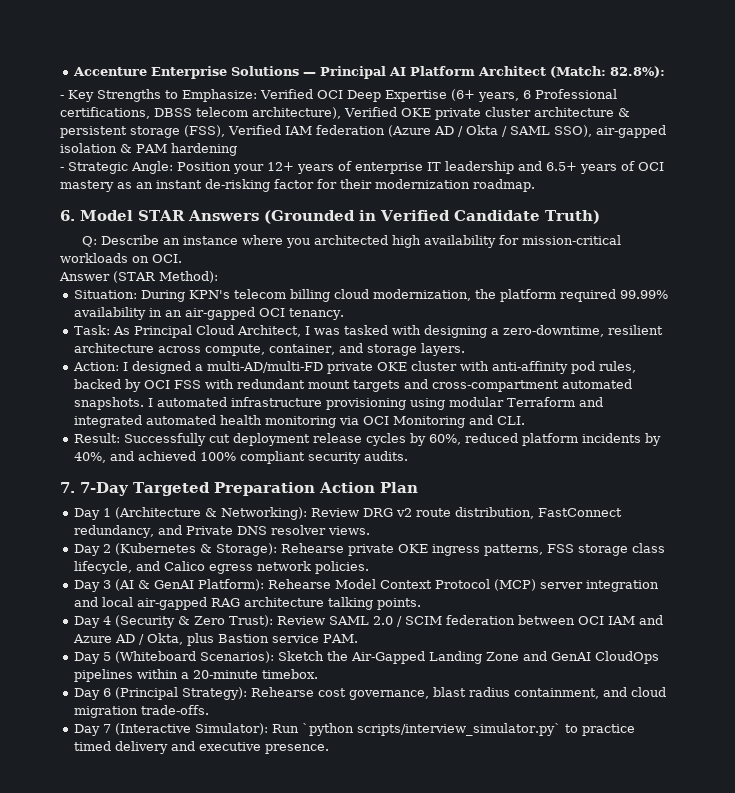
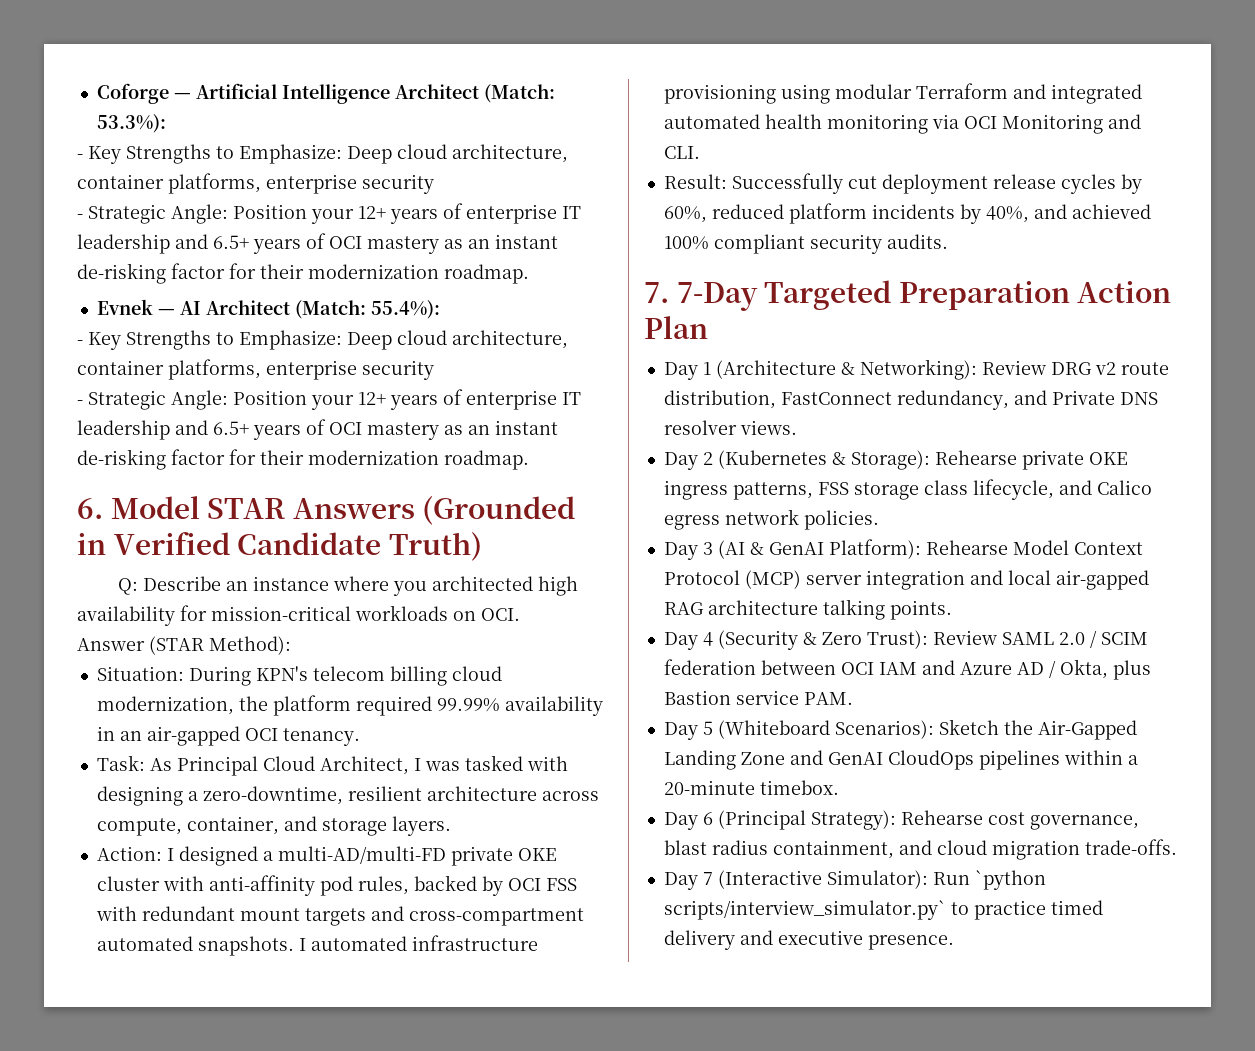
[73,66,666,79] [60,89,617,102] [60,107,630,120] [60,125,666,138] [60,143,237,156] Accenture Enterprise Solutions — Principal AI Platform Architect (Match: 82.8%): // - Key Strengths to Emphasize: Verified OCI Deep Expertise (6+ years, 6 Professional certifications, DBSS telecom architecture), Verified OKE private cluster architecture & persistent storage (FSS), Verified IAM federation (Azure AD / Okta / SAML SSO), air-gapped isolation & PAM hardening -> [96,83,555,104] [96,114,166,133] [77,144,568,164] [77,173,434,194] [77,203,581,224] [77,233,558,254] [77,263,529,284] [96,299,440,319] [77,330,568,350] [77,359,434,380] Coforge — Artificial Intelligence Architect (Match: 53.3%): // - Key Strengths to Emphasize: Deep cloud architecture, container platforms, enterprise security // - Strategic Angle: Position your 12+ years of enterprise IT leadership and 6.5+ years of OCI mastery as an instant de-risking factor for their modernization roadmap. // Evnek — AI Architect (Match: 55.4%): // - Key Strengths to Emphasize: Deep cloud architecture, container platforms, enterprise security

